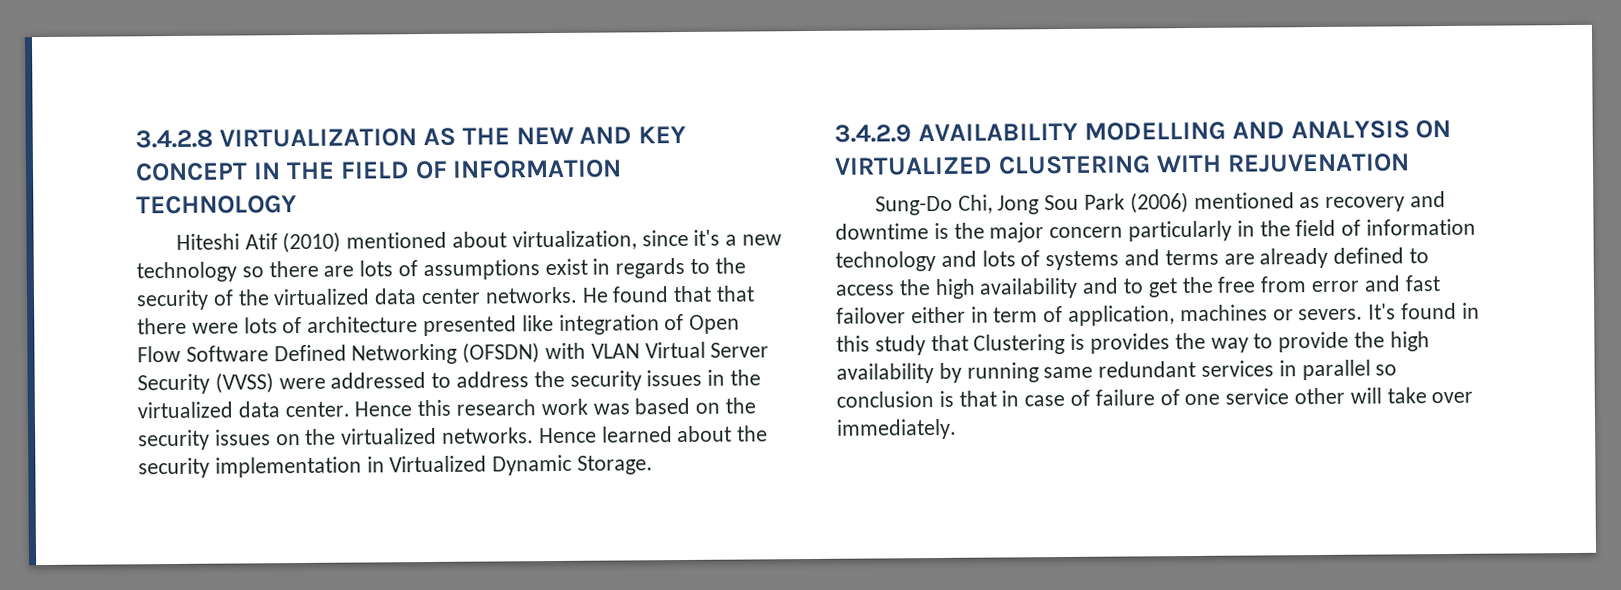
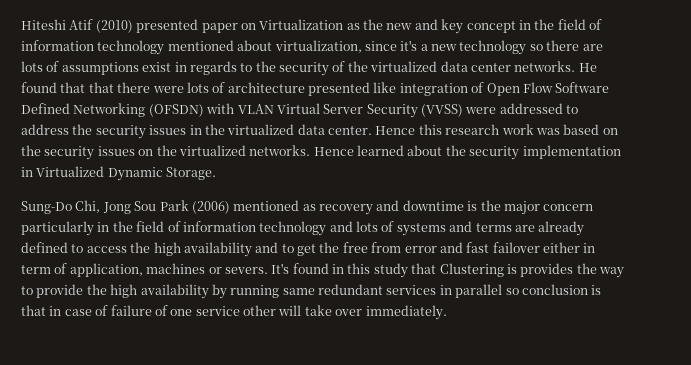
[135,125,687,149] [135,159,623,182] [136,195,297,215] [175,231,342,254] 3.4.2.8 VIRTUALIZATION AS THE NEW AND KEY CONCEPT IN THE FIELD OF INFORMATION TECHNOLOGY // Hiteshi Atif (2010) -> [21,19,602,34] [21,40,165,55] Hiteshi Atif (2010) presented paper on Virtualization as the new and key concept in the field of information technology
[834,119,1452,143] [834,153,1410,176] // 3.4.2.9 AVAILABILITY MODELLING AND ANALYSIS ON VIRTUALIZED CLUSTERING WITH REJUVENATION -> (217, 173) none

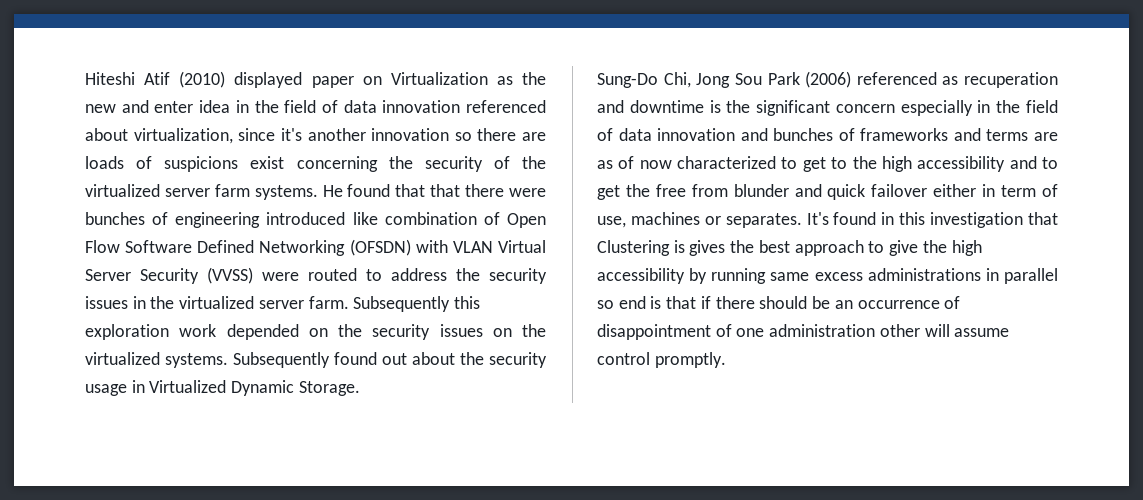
[136,19,199,33] presented -> [234,72,303,88] displayed
[441,19,602,34] [21,40,234,55] key concept in the field of information technology mentioned -> [154,100,546,113] enter idea in the field of data innovation referenced
[420,40,603,55] [21,61,253,75] a new technology so there are lots of assumptions exist in regards to -> [307,128,546,141] [85,156,378,172] another innovation so there are loads of suspicions exist concerning
[440,61,576,72] data center networks. -> [164,184,318,200] server farm systems.
[186,82,468,96] lots of architecture presented like integration -> [85,212,477,228] bunches of engineering introduced like combination
[499,103,563,114] addressed -> [308,268,357,281] routed
[297,124,600,135] data center. Hence this research work was based -> [258,296,481,312] [85,324,299,340] server farm. Subsequently this exploration work depended
[249,145,404,156] networks. Hence learned -> [165,352,407,368] systems. Subsequently found out
[522,145,621,159] implementation -> [85,384,127,396] usage
[233,200,373,215] mentioned as recovery -> [856,72,1058,88] referenced as recuperation
[503,201,594,215] [21,221,585,236] [21,242,252,257] major concern particularly in the field of information technology and lots of systems and terms are already defined to access the high availability -> [756,100,1058,116] [597,128,1058,141] [597,156,1006,172] significant concern especially in the field of data innovation and bunches of frameworks and terms are as of now characterized to get to the high accessibility
[404,242,490,253] error and fast -> [733,184,866,200] blunder and quick
[69,263,143,277] application, -> [597,216,626,228] use,
[224,267,268,274] severs. -> [725,213,802,228] separates.
[373,263,408,278] study -> [930,212,1024,228] investigation
[520,263,624,278] [21,284,209,299] provides the way to provide the high availability -> [689,240,982,256] [597,268,685,284] gives the best approach to give the high accessibility
[318,284,437,295] redundant services -> [814,268,981,281] excess administrations
[521,284,588,295] conclusion -> [618,296,646,309] end
[49,305,152,316] in case of failure -> [700,296,961,309] [597,324,711,340] if there should be an occurrence of disappointment
[195,306,240,316] service -> [769,324,876,337] administration
[304,305,447,320] take over immediately. -> [954,328,1010,337] [597,352,726,368] assume control promptly.

